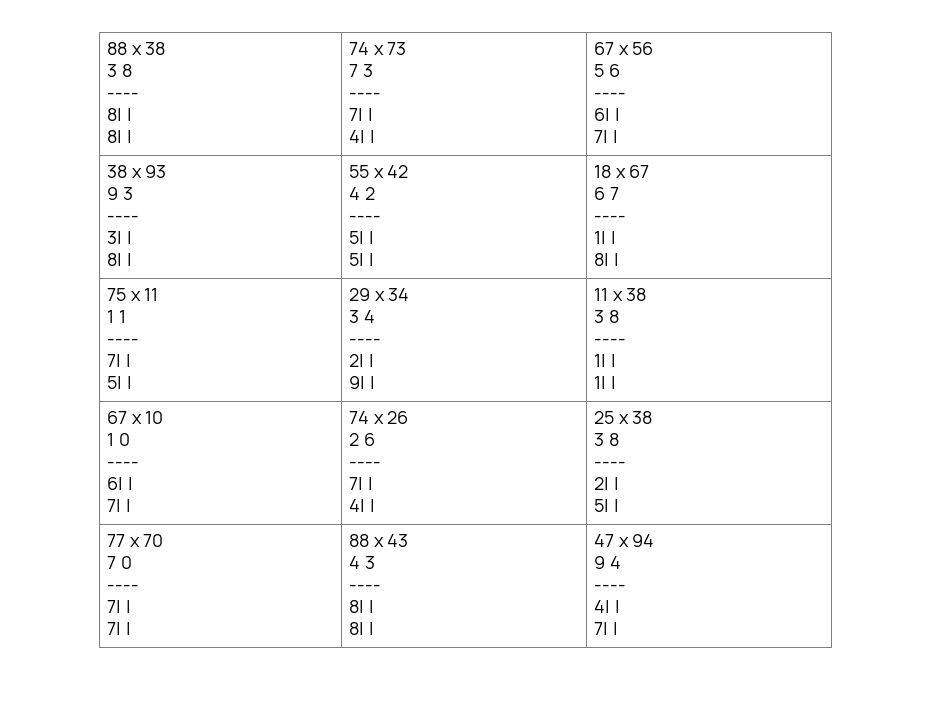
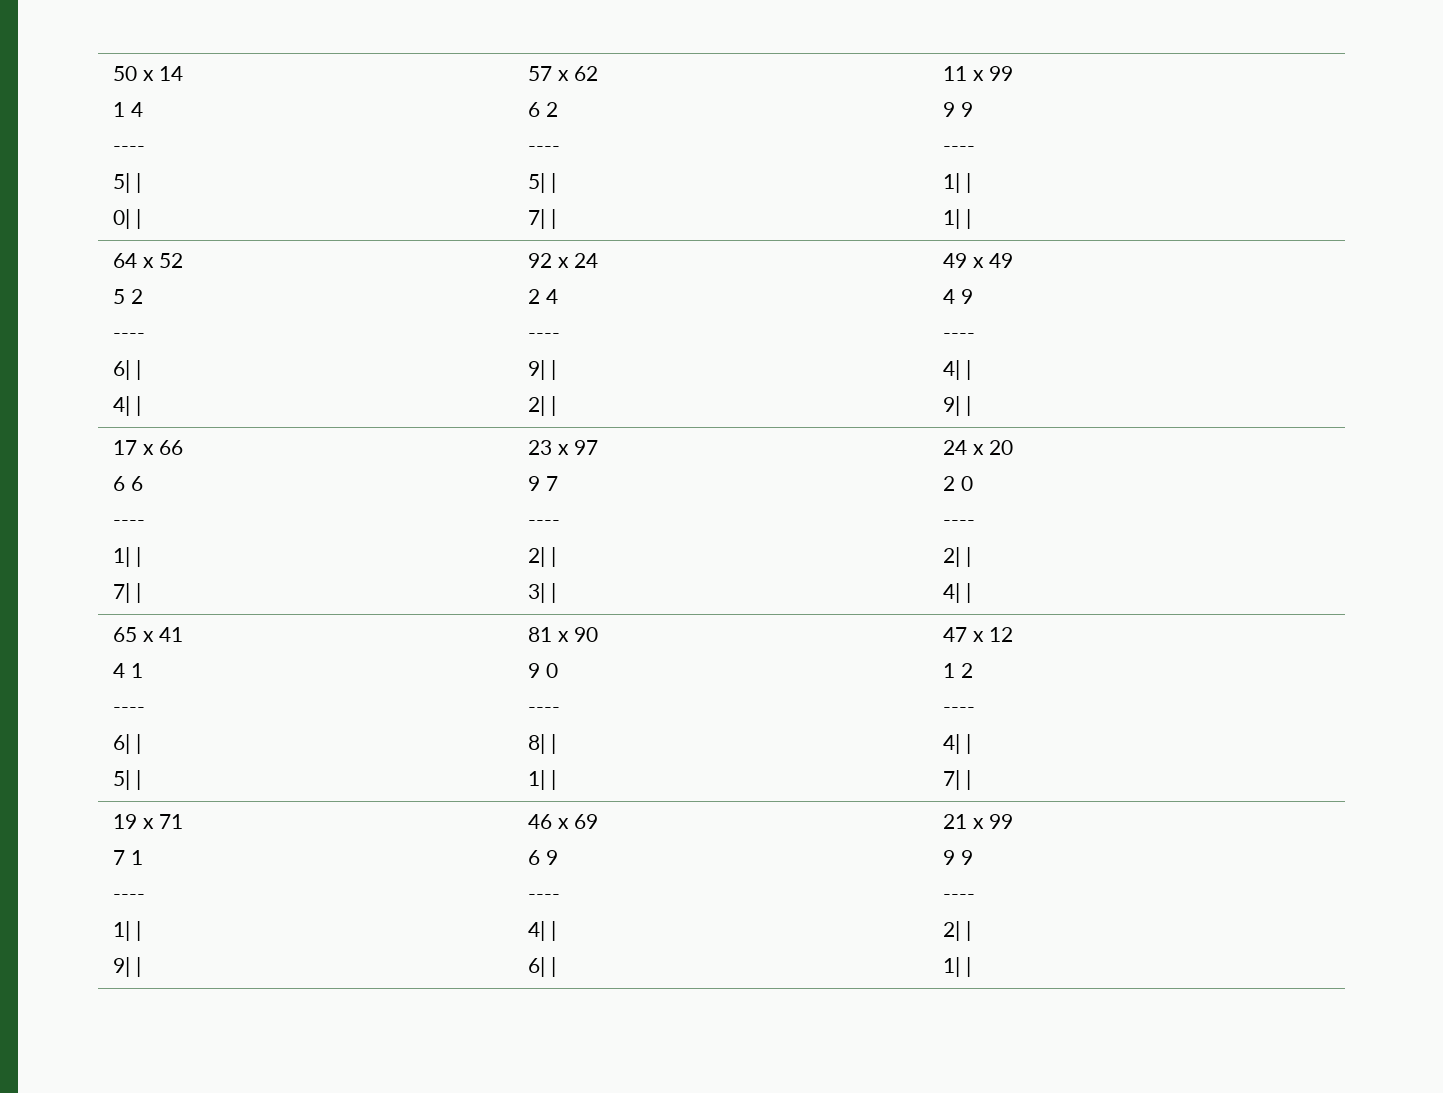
[106,42,166,55] [106,64,132,77] [106,92,139,99] [106,108,132,121] [106,130,132,143] [348,42,407,55] [348,64,373,77] [348,92,381,99] [348,108,373,121] [348,130,375,143] [593,42,654,55] [593,64,620,77] [593,92,626,99] [593,108,620,121] [593,130,618,143] [106,165,167,178] [106,187,133,200] [106,215,139,222] [106,231,132,244] [106,253,132,266] [348,165,409,178] [348,187,375,200] [348,215,381,222] [348,231,374,244] [348,253,374,266] [593,165,650,178] [593,187,619,200] [593,215,626,222] [593,231,616,244] [593,253,619,266] [106,288,159,301] [106,310,126,323] [106,338,139,345] [106,354,131,367] [106,376,132,389] [348,288,410,301] [348,310,375,323] [348,338,381,345] [348,354,374,367] [348,376,365,389] 88 x 38 // 3 8 // ---- // 8| | // 8| | | 74 x 73 // 7 3 // ---- // 7| | // 4| | | 67 x 56 // 5 6 // ---- // 6| | // 7| | // 38 x 93 // 9 3 // ---- // 3| | // 8| | | 55 x 42 // 4 2 // ---- // 5| | // 5| | | 18 x 67 // 6 7 // ---- // 1| | // 8| | // 75 x 11 // 1 1 // ---- // 7| | // 5| | | 29 x 34 // 3 4 // ---- // 2| | // 9| -> [113,66,183,81] [113,102,143,117] [113,146,146,153] [113,173,141,193] [113,209,141,229] [528,66,598,81] [528,102,558,117] [528,146,561,153] [528,173,556,193] [528,209,546,229] 50 x 14 // 1 4 // ---- // 5| | // 0| | | 57 x 62 // 6 2 // ---- // 5| | // 7|
[626,288,647,301] [593,310,619,323] 38 // 3 8 -> [988,66,1013,81] [943,102,973,117] 99 // 9 9
[106,411,164,424] [106,433,130,446] [106,461,139,468] [106,477,133,490] [106,499,131,512] [348,411,409,424] [348,433,375,446] [348,461,381,468] [348,477,373,490] [348,499,375,512] [593,411,653,424] [593,433,619,446] [593,461,626,468] [593,477,619,490] [593,499,619,512] [106,534,164,547] [106,556,132,569] [106,584,139,591] [106,600,131,613] [106,622,131,635] [348,534,409,547] [348,556,375,569] [348,584,381,591] [348,600,374,613] [348,622,364,635] 67 x 10 // 1 0 // ---- // 6| | // 7| | | 74 x 26 // 2 6 // ---- // 7| | // 4| | | 25 x 38 // 3 8 // ---- // 2| | // 5| | // 77 x 70 // 7 0 // ---- // 7| | // 7| | | 88 x 43 // 4 3 // ---- // 8| | // 8| -> [113,253,183,268] [113,289,143,304] [113,333,146,340] [113,360,141,380] [113,396,141,416] [528,253,598,268] [528,289,558,304] [528,333,561,340] [528,360,556,380] [528,396,556,416] [943,253,1013,268] [943,289,973,304] [943,333,976,340] [943,360,971,380] [943,396,971,416] [113,440,183,455] [113,476,143,491] [113,520,146,527] [113,547,141,567] [113,583,141,603] [528,440,598,455] [528,476,558,491] [528,520,561,527] [528,547,556,567] [528,583,556,603] [943,440,1013,455] [943,476,973,491] [943,520,976,527] [943,547,971,567] [943,583,971,603] [113,627,183,642] [113,663,143,678] [113,707,146,714] [113,734,141,754] [113,770,141,790] [528,627,598,642] [528,663,558,678] [528,707,561,714] [528,734,556,754] [528,770,546,790] 64 x 52 // 5 2 // ---- // 6| | // 4| | | 92 x 24 // 2 4 // ---- // 9| | // 2| | | 49 x 49 // 4 9 // ---- // 4| | // 9| | // 17 x 66 // 6 6 // ---- // 1| | // 7| | | 23 x 97 // 9 7 // ---- // 2| | // 3| | | 24 x 20 // 2 0 // ---- // 2| | // 4| | // 65 x 41 // 4 1 // ---- // 6| | // 5| | | 81 x 90 // 9 0 // ---- // 8| | // 1|
[632,534,655,547] [593,556,621,569] 94 // 9 4 -> [988,627,1013,642] [943,663,973,678] 12 // 1 2
(618, 628) none -> [113,814,183,829] [113,850,143,865] [113,894,146,901] [113,921,141,941] [113,957,141,977] [528,814,598,829] [528,850,558,865] [528,894,561,901] [528,921,556,941] [528,957,556,977] [943,814,1013,829] [943,850,973,865] [943,894,976,901] [943,921,971,941] [943,957,971,977] // 19 x 71 // 7 1 // ---- // 1| | // 9| | | 46 x 69 // 6 9 // ---- // 4| | // 6| | | 21 x 99 // 9 9 // ---- // 2| | // 1| |

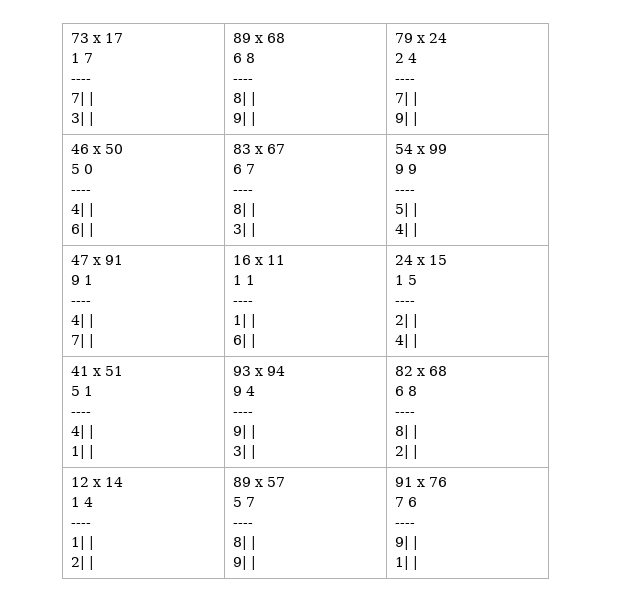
[113,66,183,81] [113,102,143,117] [113,146,146,153] [113,173,141,193] [113,209,141,229] [528,66,598,81] [528,102,558,117] [528,146,561,153] [528,173,556,193] [528,209,556,229] [943,66,1013,81] [943,102,973,117] [943,146,976,153] [943,173,971,193] [943,209,971,229] [113,253,183,268] [113,289,143,304] [113,333,146,340] [113,360,141,380] [113,396,141,416] [528,253,598,268] [528,289,558,304] [528,333,561,340] [528,360,556,380] [528,396,556,416] [943,253,1013,268] [943,289,973,304] [943,333,976,340] [943,360,971,380] [943,396,971,416] [113,440,183,455] [113,476,143,491] [113,520,146,527] [113,547,141,567] [113,583,141,603] [528,440,598,455] [528,476,558,491] [528,520,561,527] [528,547,556,567] [528,583,546,603] 50 x 14 // 1 4 // ---- // 5| | // 0| | | 57 x 62 // 6 2 // ---- // 5| | // 7| | | 11 x 99 // 9 9 // ---- // 1| | // 1| | // 64 x 52 // 5 2 // ---- // 6| | // 4| | | 92 x 24 // 2 4 // ---- // 9| | // 2| | | 49 x 49 // 4 9 // ---- // 4| | // 9| | // 17 x 66 // 6 6 // ---- // 1| | // 7| | | 23 x 97 // 9 7 // ---- // 2| | // 3| -> [70,33,123,43] [70,53,93,63] [70,79,91,83] [70,92,94,106] [70,112,94,126] [232,33,285,43] [232,53,255,63] [232,79,253,83] [232,92,256,106] [232,112,256,126] [394,33,447,43] [394,53,417,63] [394,79,415,83] [394,92,418,106] [394,112,418,126] [70,144,123,154] [70,164,93,174] [70,190,91,194] [70,203,94,217] [70,223,94,237] [232,144,285,154] [232,164,255,174] [232,190,253,194] [232,203,256,217] [232,223,256,237] [394,144,447,154] [394,164,417,174] [394,190,415,194] [394,203,418,217] [394,223,418,237] [70,255,123,265] [70,275,93,285] [70,301,91,305] [70,314,94,328] [70,334,94,348] [232,255,285,265] [232,275,255,285] [232,301,253,305] [232,314,256,328] [232,334,247,348] 73 x 17 // 1 7 // ---- // 7| | // 3| | | 89 x 68 // 6 8 // ---- // 8| | // 9| | | 79 x 24 // 2 4 // ---- // 7| | // 9| | // 46 x 50 // 5 0 // ---- // 4| | // 6| | | 83 x 67 // 6 7 // ---- // 8| | // 3| | | 54 x 99 // 9 9 // ---- // 5| | // 4| | // 47 x 91 // 9 1 // ---- // 4| | // 7| | | 16 x 11 // 1 1 // ---- // 1| | // 6|
[988,440,1013,455] [943,476,973,491] 20 // 2 0 -> [428,255,447,265] [394,275,417,285] 15 // 1 5
[113,627,183,642] [113,663,143,678] [113,707,146,714] [113,734,141,754] [113,770,141,790] [528,627,598,642] [528,663,558,678] [528,707,561,714] [528,734,556,754] [528,770,556,790] [943,627,1013,642] [943,663,973,678] [943,707,976,714] [943,734,971,754] [943,770,971,790] [113,814,183,829] [113,850,143,865] [113,894,146,901] [113,921,141,941] [113,957,141,977] [528,814,598,829] [528,850,558,865] [528,894,561,901] [528,921,556,941] [528,957,556,977] [943,814,1013,829] [943,850,973,865] [943,894,976,901] [943,921,961,941] 65 x 41 // 4 1 // ---- // 6| | // 5| | | 81 x 90 // 9 0 // ---- // 8| | // 1| | | 47 x 12 // 1 2 // ---- // 4| | // 7| | // 19 x 71 // 7 1 // ---- // 1| | // 9| | | 46 x 69 // 6 9 // ---- // 4| | // 6| | | 21 x 99 // 9 9 // ---- // 2| -> [70,366,123,376] [70,386,93,396] [70,412,91,416] [70,425,94,439] [70,445,94,459] [232,366,285,376] [232,386,255,396] [232,412,253,416] [232,425,256,439] [232,445,256,459] [394,366,447,376] [394,386,417,396] [394,412,415,416] [394,425,418,439] [394,445,418,459] [70,477,123,487] [70,497,93,507] [70,523,91,527] [70,536,94,550] [70,556,94,570] [232,477,285,487] [232,497,255,507] [232,523,253,527] [232,536,256,550] [232,556,256,570] [394,477,447,487] [394,497,417,507] [394,523,415,527] [394,536,409,550] 41 x 51 // 5 1 // ---- // 4| | // 1| | | 93 x 94 // 9 4 // ---- // 9| | // 3| | | 82 x 68 // 6 8 // ---- // 8| | // 2| | // 12 x 14 // 1 4 // ---- // 1| | // 2| | | 89 x 57 // 5 7 // ---- // 8| | // 9| | | 91 x 76 // 7 6 // ---- // 9|

